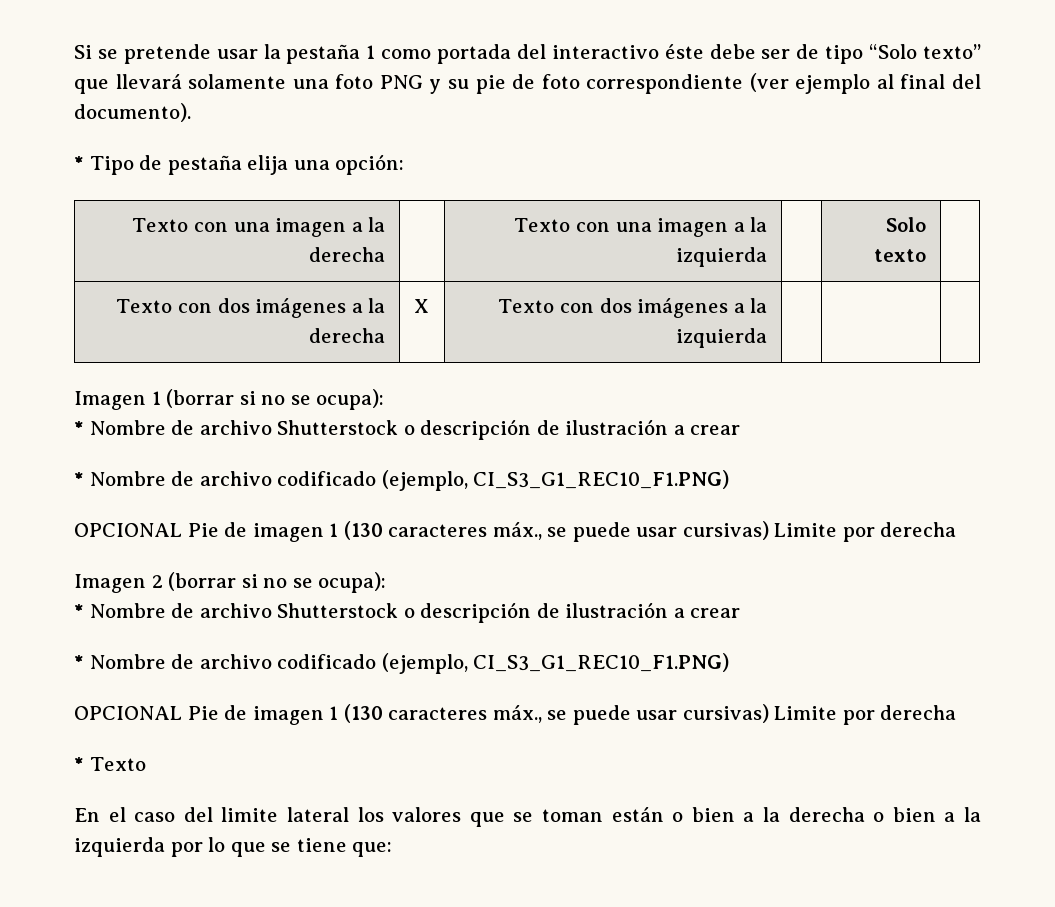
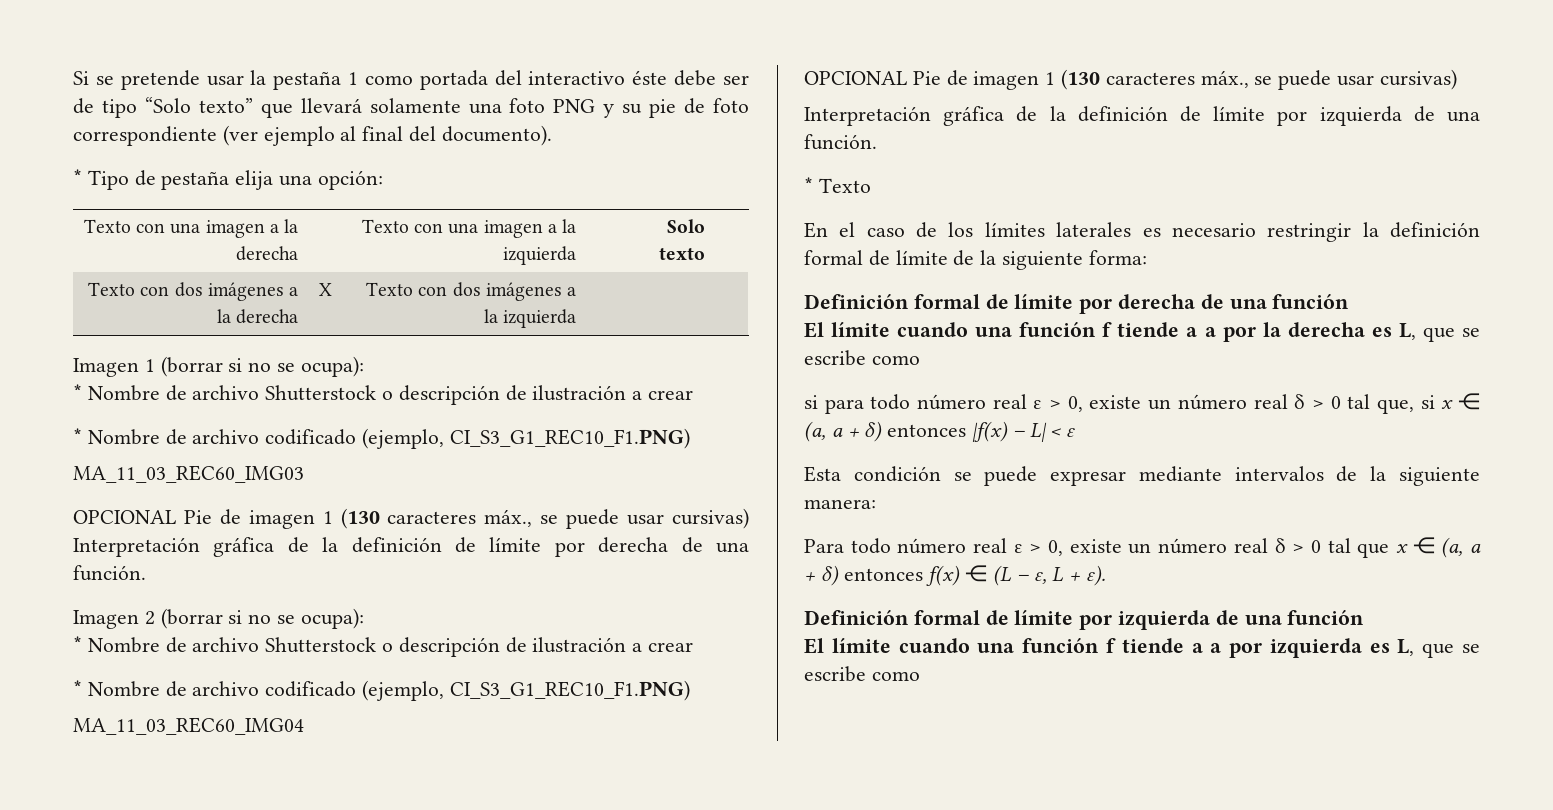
(730, 479) none -> [73,465,304,483] // MA_11_03_REC60_IMG03
[774,522,957,542] Limite por derecha -> [73,537,749,557] [73,565,146,581] Interpretación gráfica de la definición de límite por derecha de una función.
(730, 662) none -> [73,717,304,735] // MA_11_03_REC60_IMG04
[774,705,957,725] Limite por derecha -> [804,106,1480,126] [804,134,877,150] // Interpretación gráfica de la definición de límite por izquierda de una función.
[183,807,982,827] [74,837,393,857] del limite lateral los valores que se toman están o bien a la derecha o bien a la izquierda por lo que se tiene que: -> [916,222,1480,242] [804,250,1147,270] [804,294,1350,314] [804,322,1481,342] [804,350,920,366] [804,393,1481,414] [804,421,1076,442] [804,466,1480,486] [804,499,876,509] [804,537,1482,558] [804,565,1107,586] [804,610,1365,630] [804,638,1480,658] [804,666,920,682] de los límites laterales es necesario restringir la definición formal de límite de la siguiente forma: // Definición formal de límite por derecha de una función // El límite cuando una función f tiende a a por la derecha es L, que se escribe como // si para todo número real ε > 0, existe un número real δ > 0 tal que, si x ⋲ (a, a + δ) entonces |f(x) – L| < ε // Esta condición se puede expresar mediante intervalos de la siguiente manera: // Para todo número real ε > 0, existe un número real δ > 0 tal que x ⋲ (a, a + δ) entonces f(x) ⋲ (L – ε, L + ε). // Definición formal de límite por izquierda de una función // El límite cuando una función f tiende a a por izquierda es L, que se escribe como

